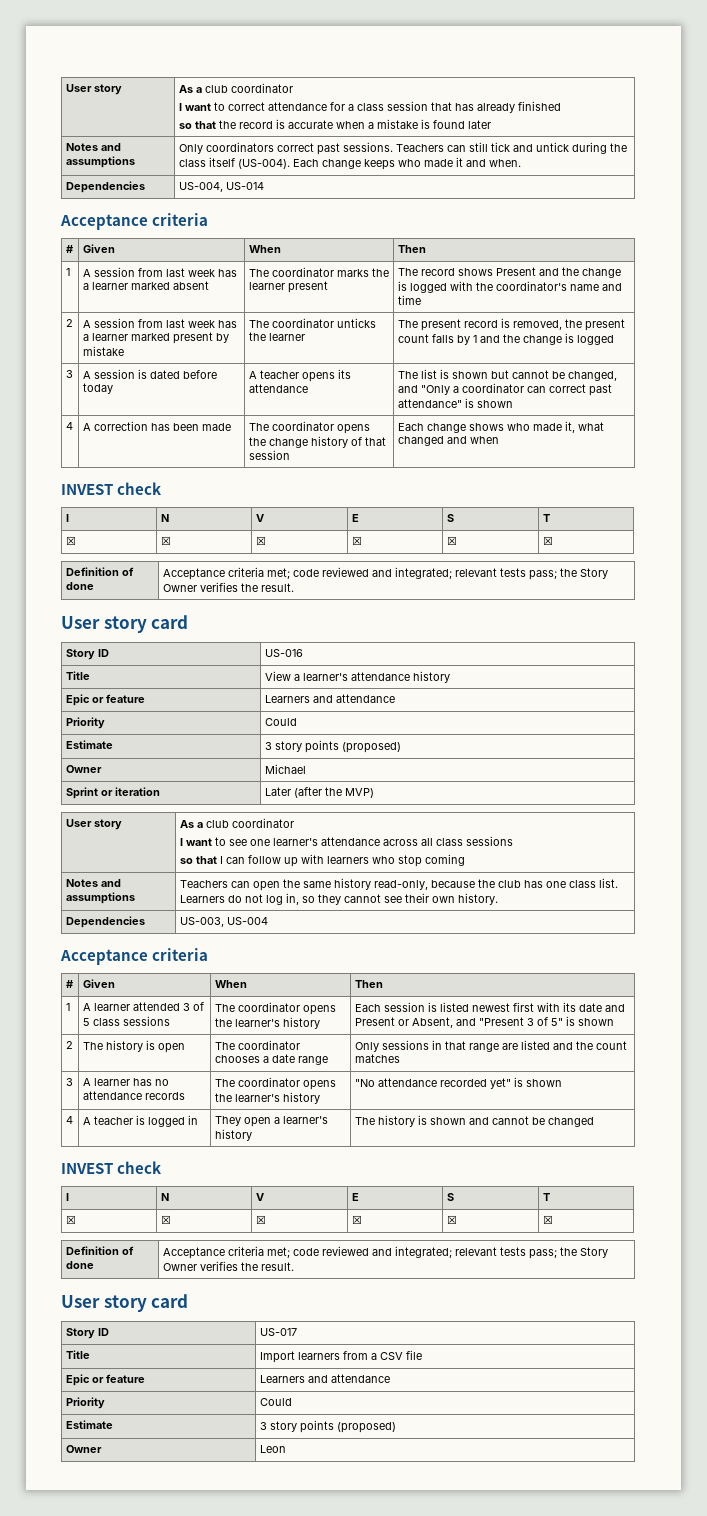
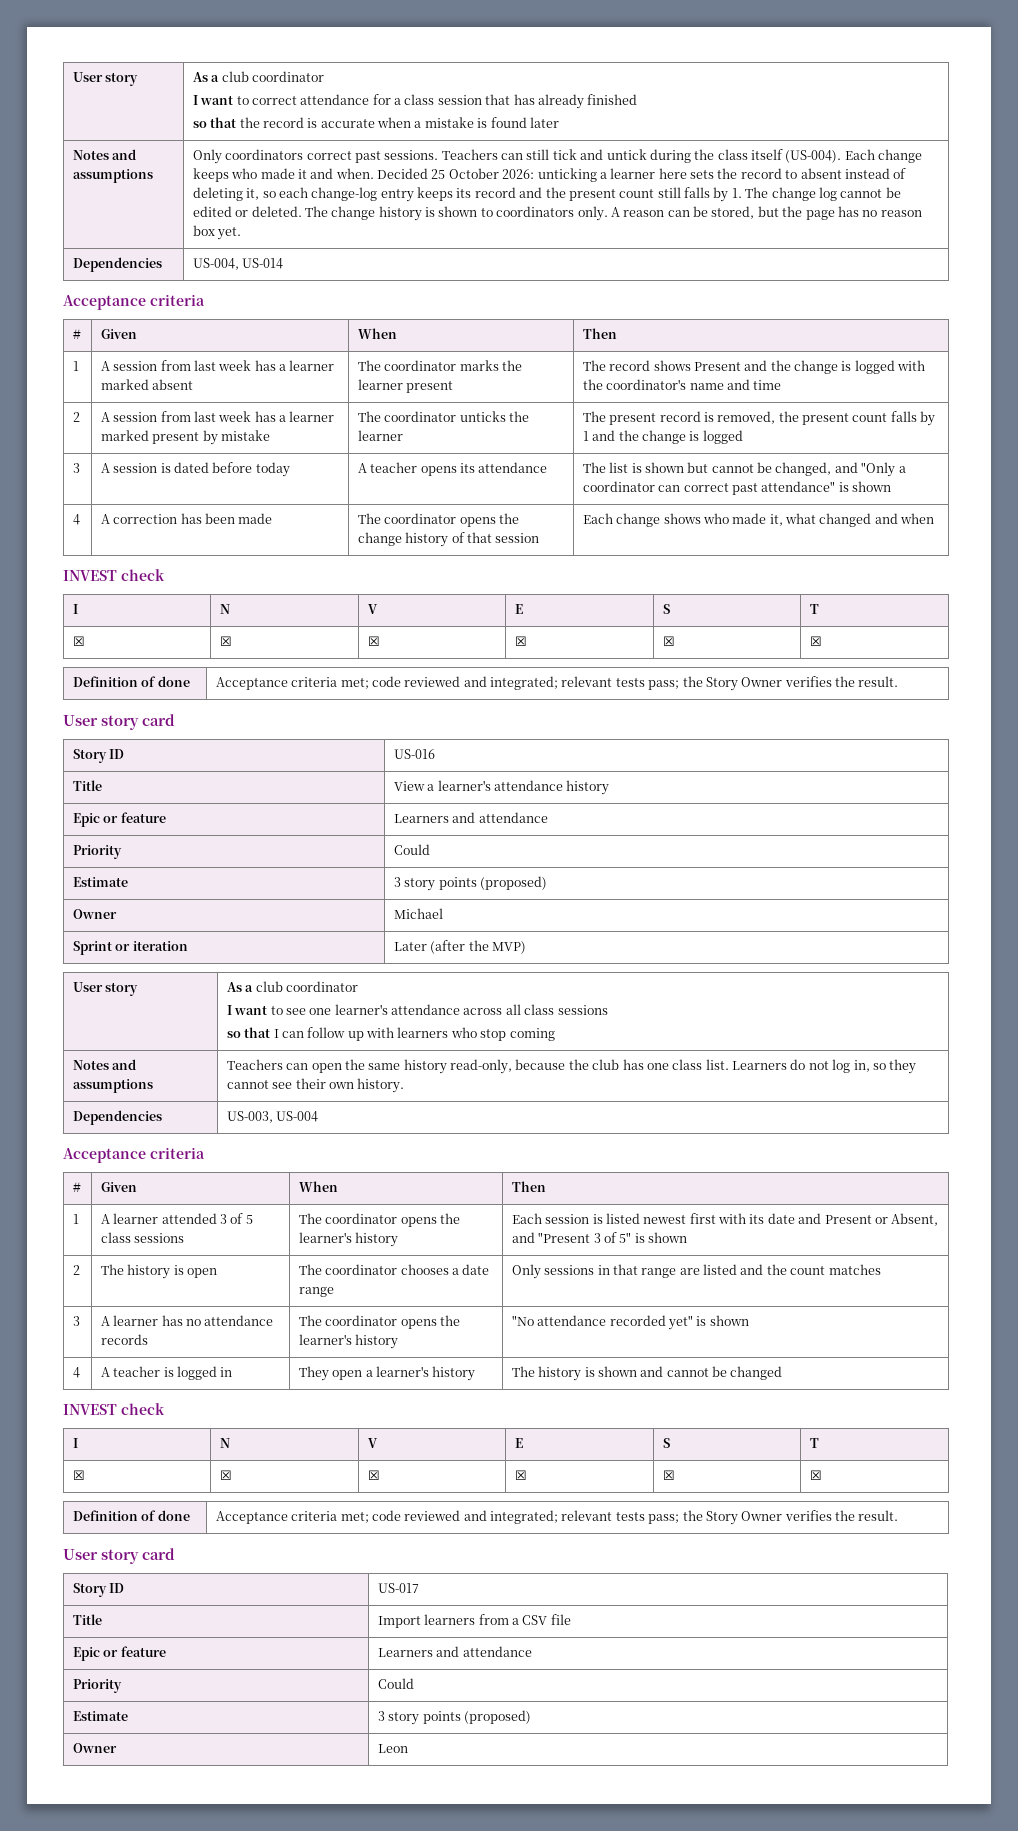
(521, 163) none -> [376,168,907,182] [192,187,901,202] [192,206,922,221] [192,225,242,240] Decided 25 October 2026: unticking a learner here sets the record to absent instead of deleting it, so each change-log entry keeps its record and the present count still falls by 1. The change log cannot be edited or deleted. The change history is shown to coordinators only. A reason can be stored, but the page has no reason box yet.

